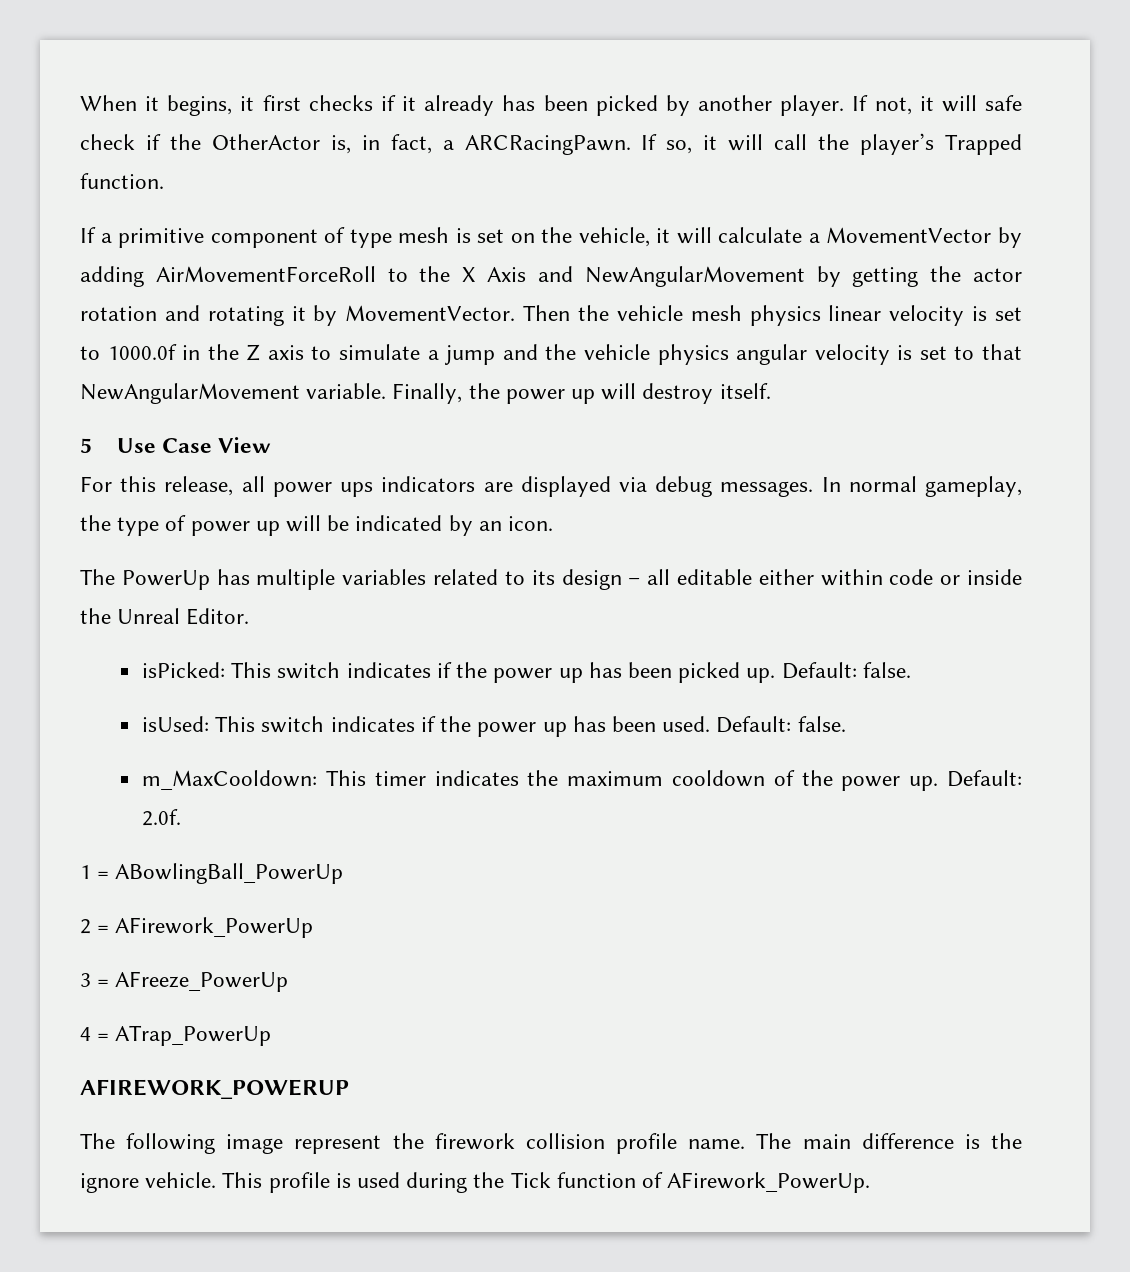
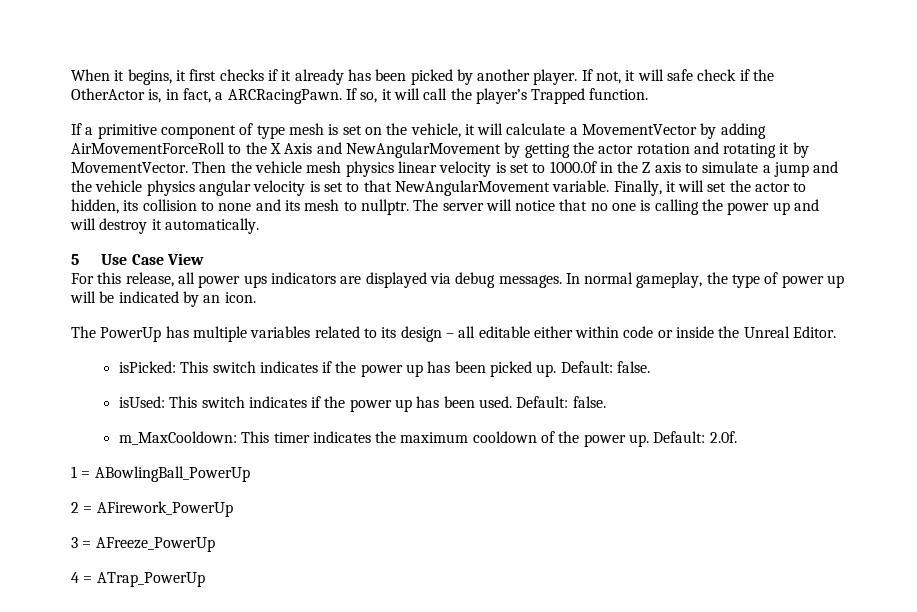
[468,383,596,404] the power up -> [665,180,807,192] [71,199,820,215] it will set the actor to hidden, its collision to none and its mesh to nullptr. The server will notice that no one is calling the power up and
[719,383,771,399] itself. -> [151,218,259,234] it automatically.
[80,1079,349,1099] [80,1133,1023,1154] [80,1172,871,1193] // AFIREWORK_POWERUP // The following image represent the firework collision profile name. The main difference is the ignore vehicle. This profile is used during the Tick function of AFirework_PowerUp. -> (205, 579) none

